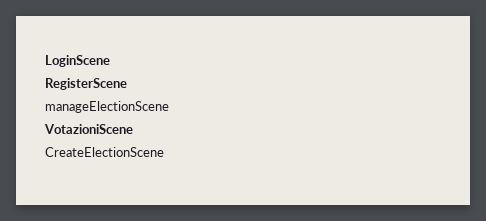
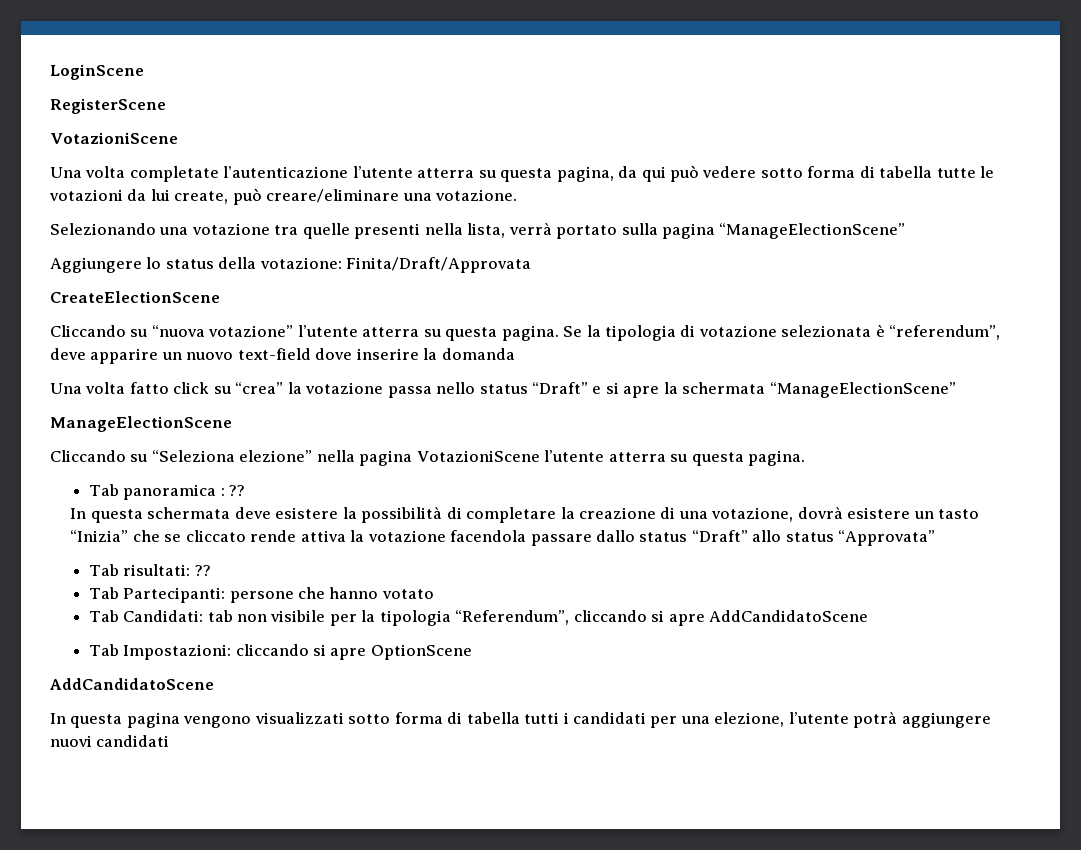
[45,101,169,113] // manageElectionScene -> (166, 106) none
[45,147,164,157] CreateElectionScene -> [50,165,995,182] [49,188,518,205] [50,222,906,239] [50,257,532,273] [50,291,220,303] [50,324,1001,341] [50,348,515,364] [50,382,956,398] [50,416,232,432] [50,450,805,466] [88,484,245,500] [70,506,980,523] [70,530,936,546] [88,564,211,576] [88,587,434,603] [88,610,869,626] [88,644,472,660] [50,678,214,690] [50,711,991,728] [50,735,170,747] Una volta completate l’autenticazione l’utente atterra su questa pagina, da qui può vedere sotto forma di tabella tutte le votazioni da lui create, può creare/eliminare una votazione. // Selezionando una votazione tra quelle presenti nella lista, verrà portato sulla pagina “ManageElectionScene” // Aggiungere lo status della votazione: Finita/Draft/Approvata // CreateElectionScene // Cliccando su “nuova votazione” l’utente atterra su questa pagina. Se la tipologia di votazione selezionata è “referendum”, deve apparire un nuovo text-field dove inserire la domanda // Una volta fatto click su “crea” la votazione passa nello status “Draft” e si apre la schermata “ManageElectionScene” // ManageElectionScene // Cliccando su “Seleziona elezione” nella pagina VotazioniScene l’utente atterra su questa pagina. // Tab panoramica : ?? // In questa schermata deve esistere la possibilità di completare la creazione di una votazione, dovrà esistere un tasto “Inizia” che se cliccato rende attiva la votazione facendola passare dallo status “Draft” allo status “Approvata” // Tab risultati: ?? // Tab Partecipanti: persone che hanno votato // Tab Candidati: tab non visibile per la tipologia “Referendum”, cliccando si apre AddCandidatoScene // Tab Impostazioni: cliccando si apre OptionScene // AddCandidatoScene // In questa pagina vengono visualizzati sotto forma di tabella tutti i candidati per una elezione, l’utente potrà aggiungere nuovi candidati

